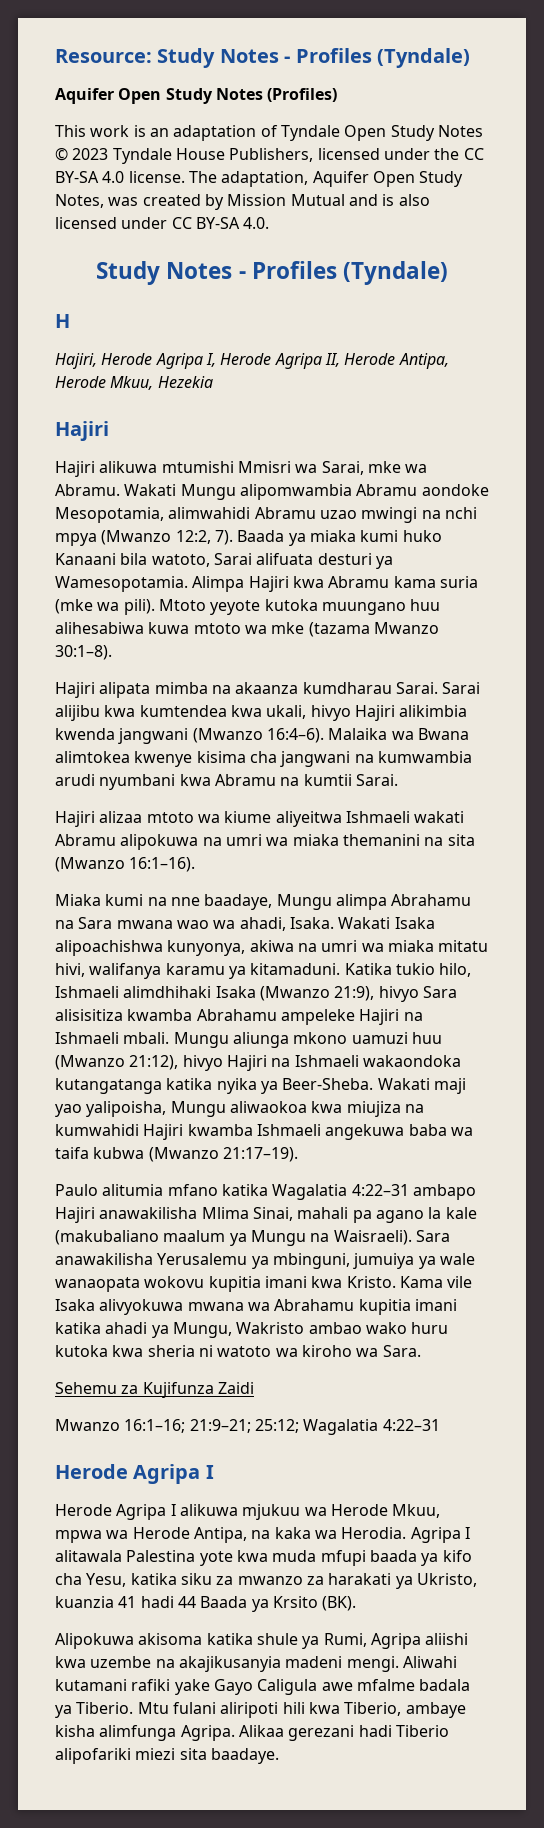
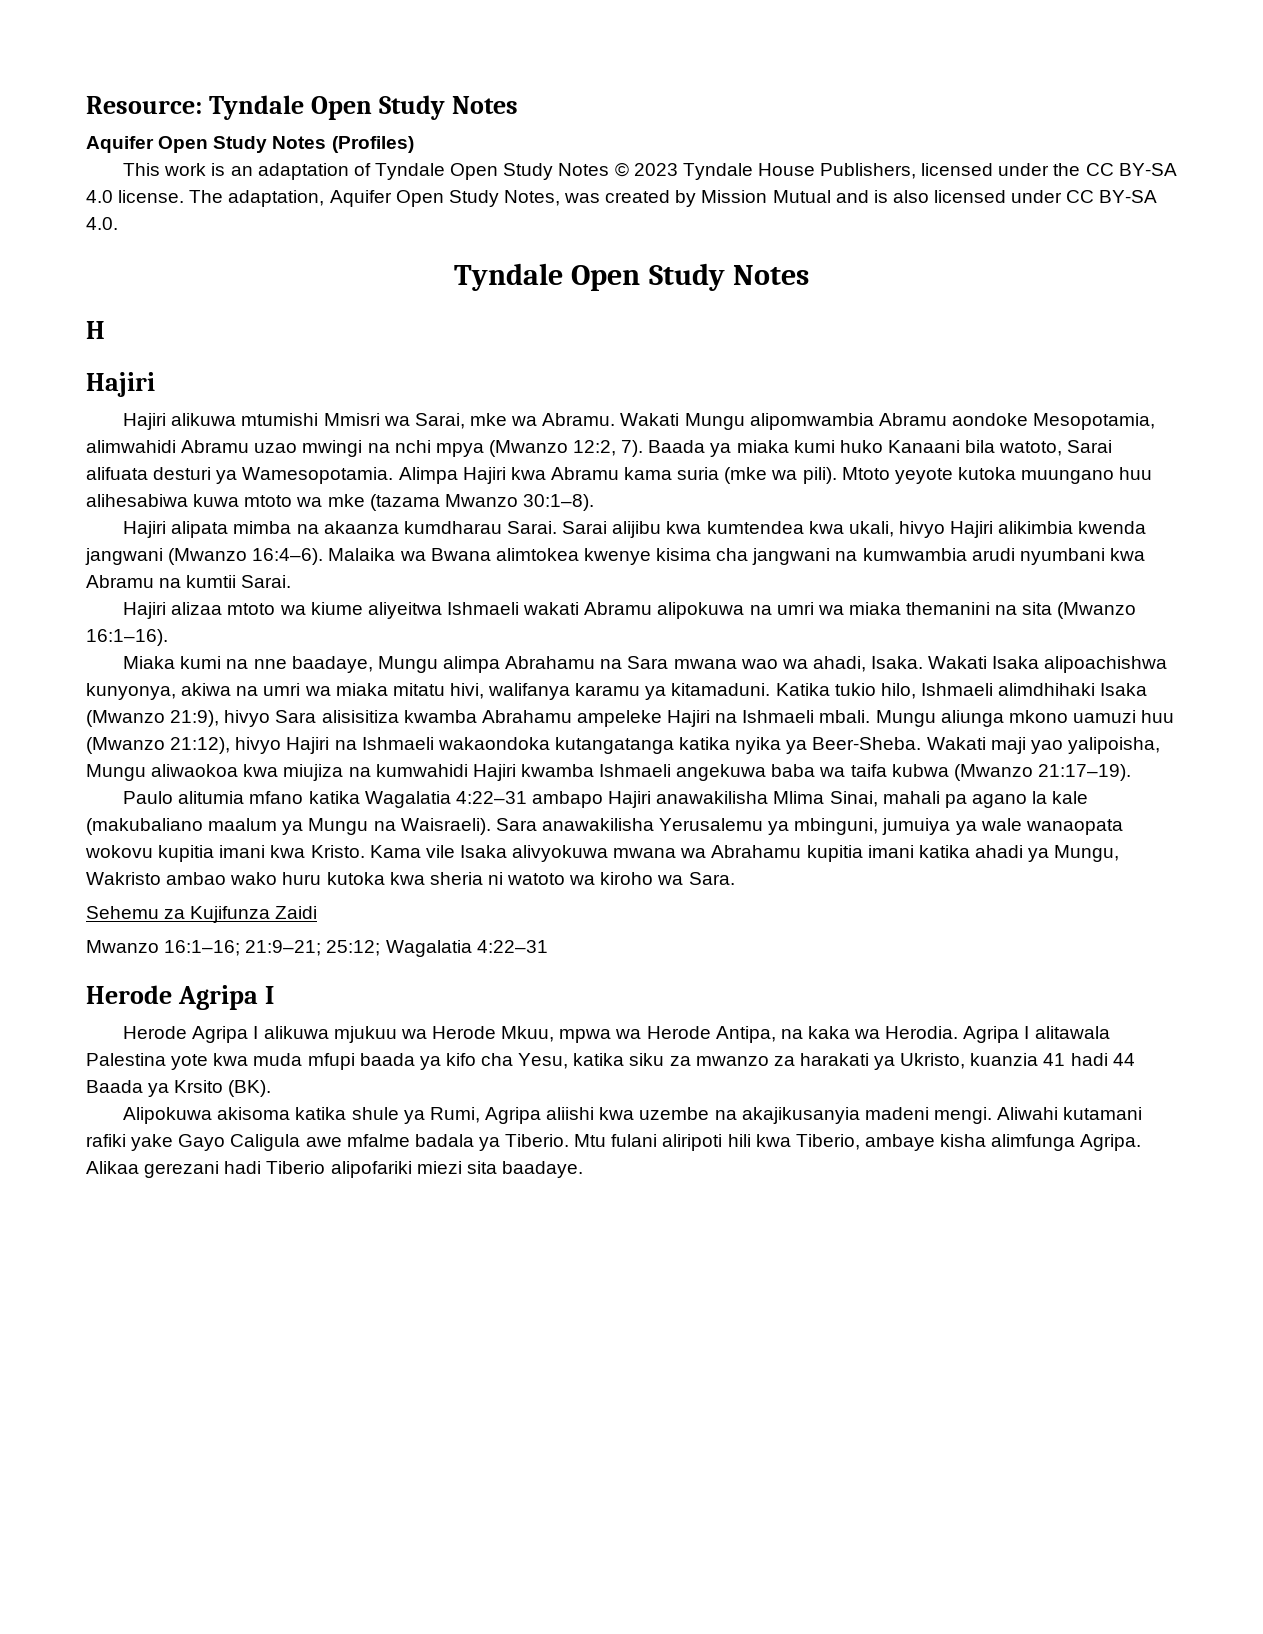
[157,48,470,68] Study Notes - Profiles (Tyndale) -> [209,95,519,120] Tyndale Open Study Notes
[96,261,448,285] [55,314,70,328] [55,353,449,369] [55,376,213,390] Study Notes - Profiles (Tyndale) // H // Hajiri, Herode Agripa I, Herode Agripa II, Herode Antipa, Herode Mkuu, Hezekia -> [454,263,809,291] [86,321,105,339] Tyndale Open Study Notes // H

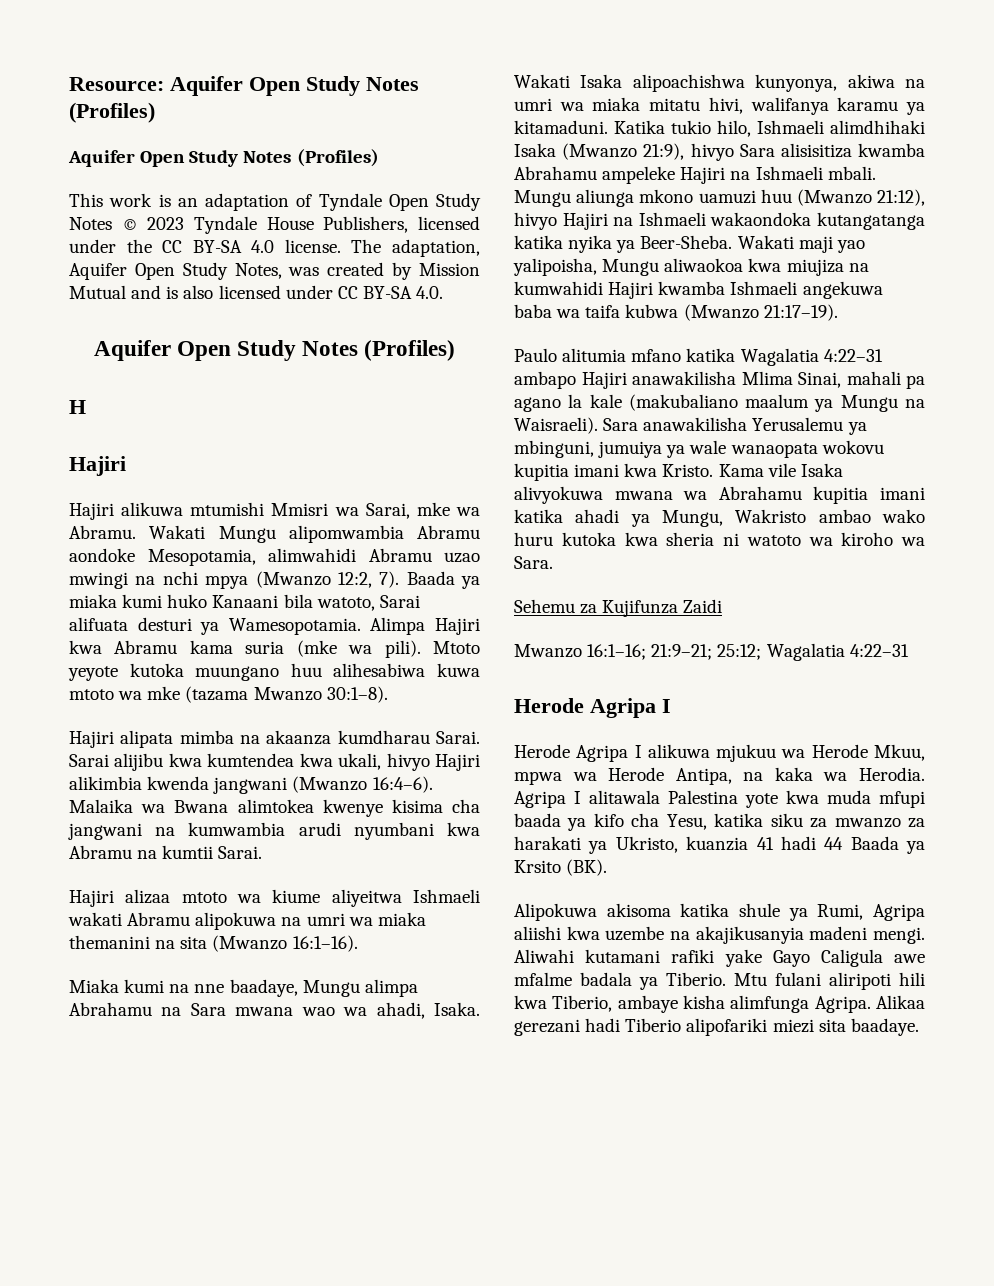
[209,95,519,120] Tyndale Open Study Notes -> [170,76,419,96] [69,102,155,123] Aquifer Open Study Notes (Profiles)
[454,263,809,291] Tyndale Open Study Notes -> [93,340,456,361] Aquifer Open Study Notes (Profiles)

